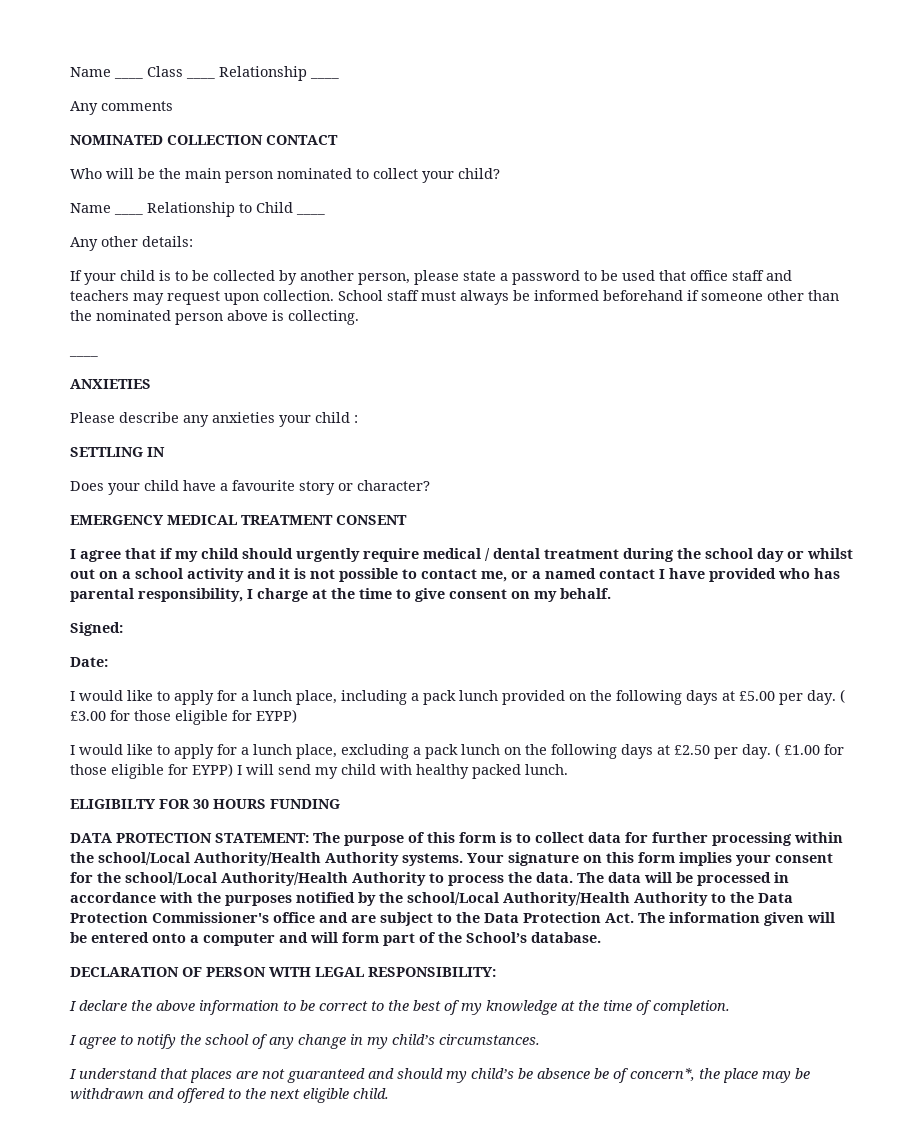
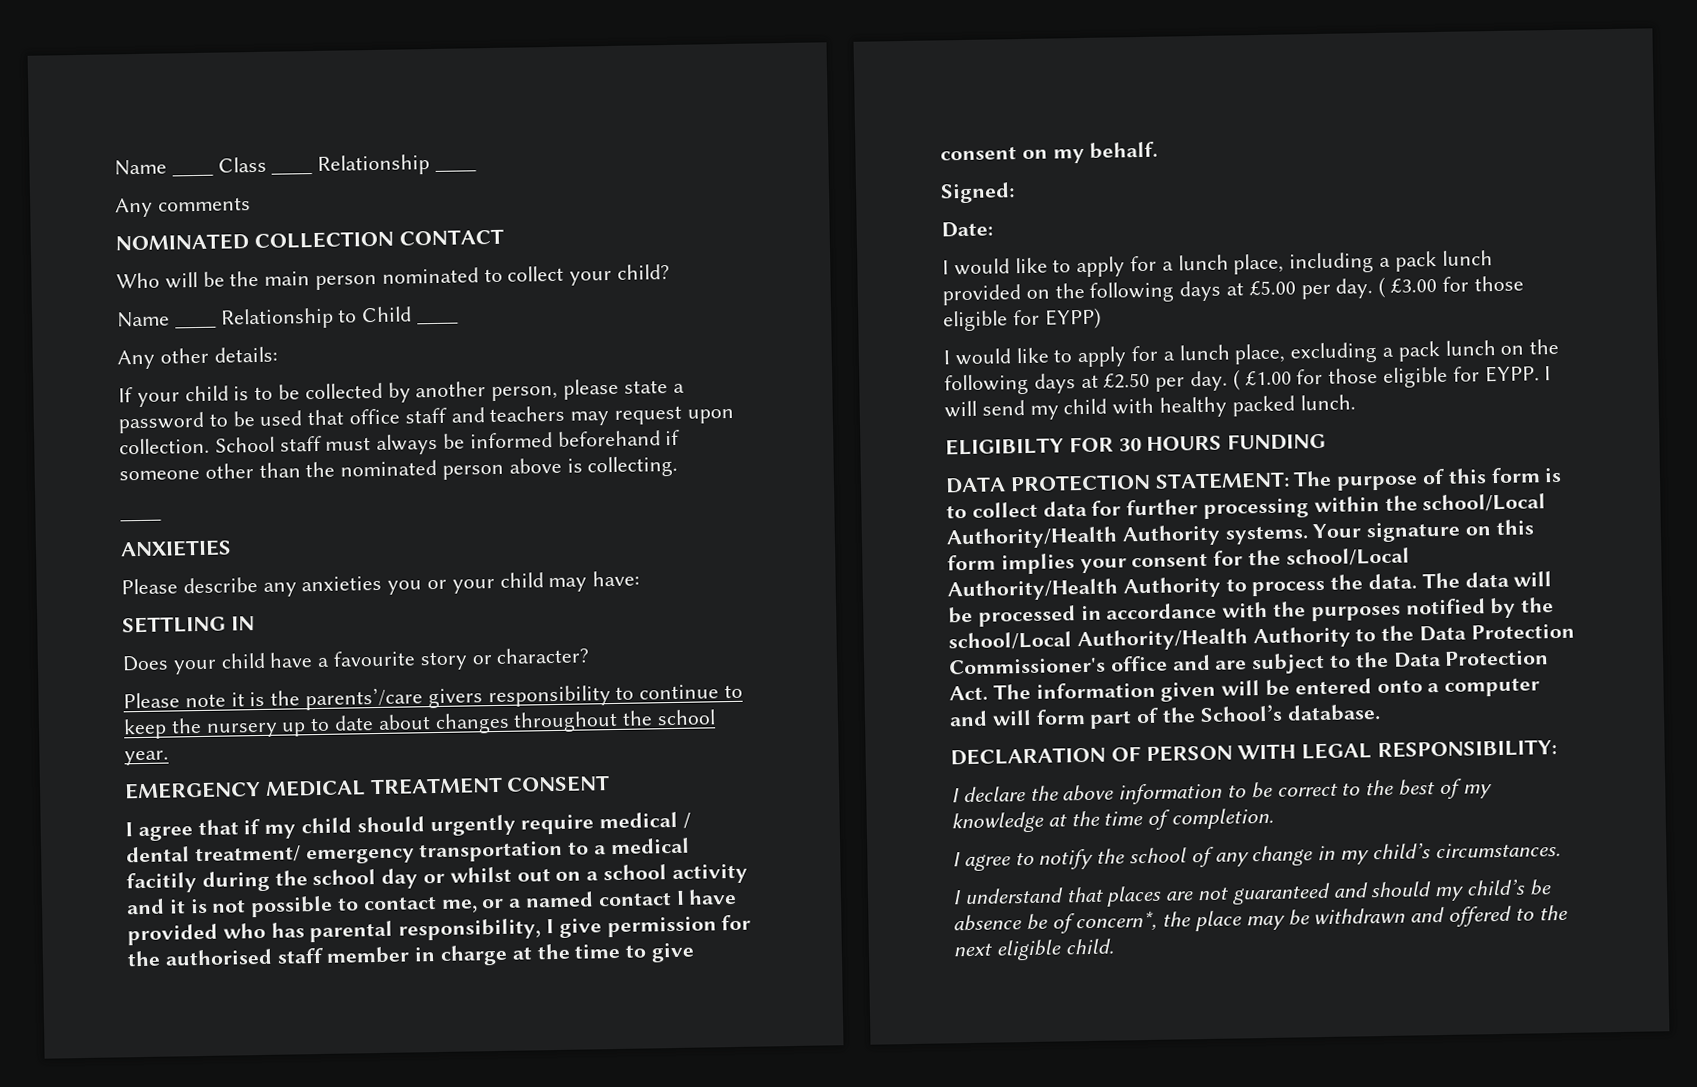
[279,412,358,427] your child : -> [387,570,641,595] you or your child may have:
(430, 485) none -> [123,684,744,711] [123,709,717,740] [124,750,169,766] // Please note it is the parents’/care givers responsibility to continue to keep the nursery up to date about changes throughout the school year.
[544,549,619,559] treatment -> [194,837,690,865] [126,872,197,894] treatment/ emergency transportation to a medical facitily
(253, 594) none -> [558,914,752,938] [127,946,437,967] give permission for the authorised staff member in
[192,763,233,777] EYPP) -> [1484,365,1540,383] EYPP.

